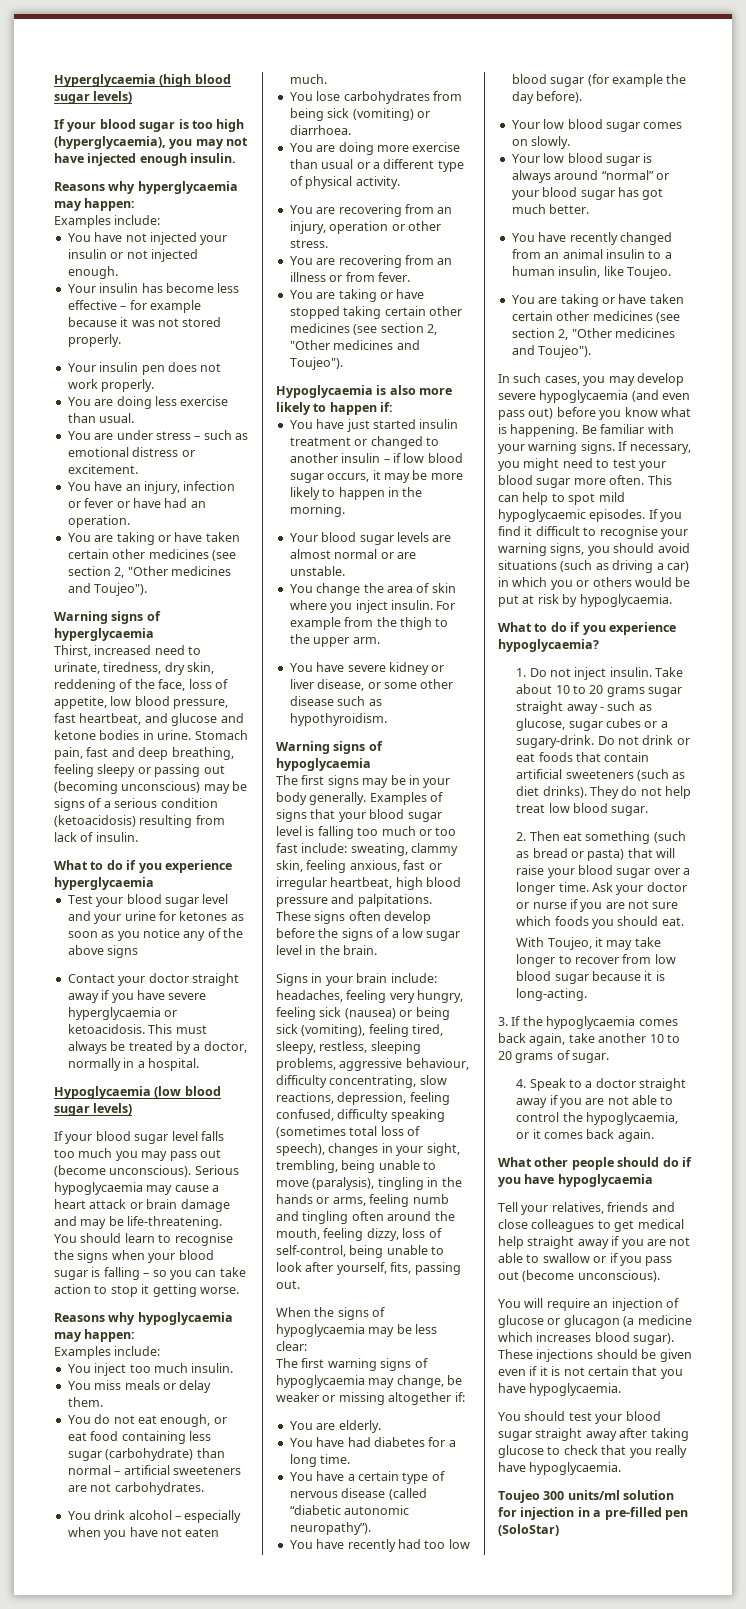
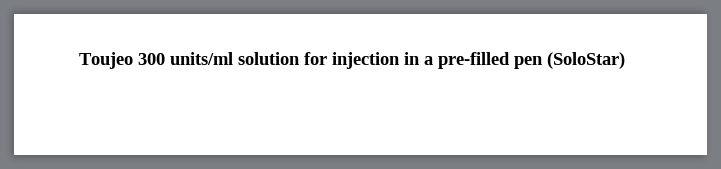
[54,74,231,87] [54,91,133,104] [54,119,245,132] [54,136,249,149] [54,153,237,166] [54,181,238,194] [54,198,136,211] [54,215,161,228] [67,232,228,245] [67,249,198,262] [67,266,118,279] [67,283,240,293] [67,300,201,313] [67,317,222,327] [67,334,121,347] [67,362,222,375] [67,379,155,392] [67,396,229,409] [67,413,135,423] [67,430,248,440] [67,447,195,457] [67,464,138,474] [67,481,236,494] [67,498,206,508] [67,515,130,528] [67,532,240,545] [67,549,236,561] [67,566,231,578] [67,583,148,596] [54,611,161,624] [54,628,154,641] [54,645,202,657] [54,662,215,675] [54,679,228,692] [54,696,229,709] [54,713,244,726] [54,730,248,740] [54,747,234,760] [54,764,225,777] [54,781,248,794] [54,798,218,811] [54,815,225,828] [54,832,138,842] [54,860,232,873] [54,877,154,890] [67,894,229,907] [67,911,244,924] [67,928,243,941] [67,945,139,958] [67,973,239,986] [67,990,207,1003] [67,1007,178,1020] [67,1024,207,1034] [67,1041,247,1054] [67,1058,199,1071] [54,1086,221,1099] [54,1103,133,1116] [54,1131,224,1144] [54,1148,221,1161] [54,1165,239,1177] [54,1182,220,1195] [54,1199,230,1212] [54,1216,223,1229] [54,1233,233,1246] [54,1250,214,1263] [54,1267,246,1280] [54,1284,239,1297] [54,1312,233,1325] [54,1329,136,1342] [54,1346,161,1359] [67,1363,234,1376] [67,1380,212,1393] [67,1397,103,1407] [67,1414,227,1427] [67,1431,211,1444] [67,1448,225,1461] [67,1465,241,1475] [67,1482,204,1495] [67,1510,242,1523] [67,1527,220,1540] [289,74,327,84] [289,91,462,104] [289,108,430,121] [289,125,351,135] [289,142,461,155] [289,159,464,172] [289,176,400,189] [289,204,453,217] [289,221,441,234] [289,239,328,248] [289,255,453,268] [289,272,410,282] [289,289,425,302] [289,306,462,319] [289,323,437,335] [289,340,420,350] [289,357,343,370] [276,385,453,398] [276,402,394,415] [289,419,459,432] [289,436,439,449] [289,453,463,463] [289,470,463,483] [289,487,423,500] [289,504,345,517] [289,532,452,545] [289,549,416,559] [289,566,345,576] [289,583,456,596] [289,600,456,613] [289,617,449,630] [289,634,380,647] [289,662,445,675] [289,679,454,691] [289,696,382,706] [289,713,387,726] [276,741,383,754] [276,758,371,771] [276,775,451,788] [276,792,444,805] [276,809,442,822] [276,826,457,839] [276,843,459,856] [276,860,442,873] [276,877,462,890] [276,894,432,907] [276,911,432,924] [276,928,461,941] [276,945,378,955] [276,973,437,986] [276,990,464,1003] [276,1007,450,1020] [276,1024,444,1037] [276,1041,421,1054] [276,1058,469,1071] [276,1075,447,1088] [276,1092,450,1105] [276,1109,445,1122] [276,1126,421,1138] [276,1143,460,1156] [276,1160,437,1173] [276,1177,462,1190] [276,1194,449,1207] [276,1211,455,1224] [276,1228,442,1241] [276,1245,445,1258] [276,1262,461,1275] [276,1280,300,1289] [276,1307,386,1320] [276,1324,438,1337] [276,1341,307,1351] [276,1358,428,1371] [276,1375,463,1388] [276,1392,465,1405] [289,1420,381,1433] [289,1437,456,1447] [289,1454,351,1467] [289,1471,445,1484] [289,1488,427,1500] [289,1505,410,1515] [289,1522,371,1535] [289,1539,470,1552] [511,74,687,87] [511,91,583,104] [511,119,683,132] [511,136,571,149] [511,153,653,166] [511,170,669,183] [511,187,664,200] [511,204,590,214] [511,232,672,245] [511,249,672,259] [511,266,671,279] [511,294,684,307] [511,311,680,323] [511,328,675,340] [511,345,592,358] [498,373,684,386] [498,390,691,403] [498,407,691,420] [498,424,674,437] [498,441,691,454] [498,458,666,471] [498,475,672,488] [498,492,625,505] [498,509,683,522] [498,526,688,539] [498,543,690,556] [498,560,689,573] [498,577,691,590] [498,594,672,607] [498,622,676,635] [498,639,599,652] [516,667,684,680] [516,684,683,697] [516,701,652,714] [516,718,668,731] [516,735,690,748] [516,752,650,762] [516,769,686,781] [516,786,692,799] [516,803,649,816] [516,831,686,844] [516,848,676,861] [516,865,691,878] [516,882,687,895] [516,899,679,912] [516,916,684,929] [516,937,661,950] [516,954,676,967] [516,971,665,984] [516,988,588,1001] [498,1016,678,1029] [498,1033,680,1046] [498,1050,610,1063] [516,1078,687,1091] [516,1095,674,1108] [516,1112,678,1125] [516,1129,654,1142] [498,1157,692,1170] [498,1174,653,1187] [498,1202,675,1215] [498,1219,684,1232] [498,1236,691,1249] [498,1253,673,1266] [498,1270,660,1282] [498,1298,679,1311] [498,1315,692,1328] [498,1332,675,1345] [498,1349,692,1362] [498,1366,683,1379] [498,1383,622,1396] [498,1411,661,1424] [498,1428,689,1441] [498,1445,687,1458] [498,1462,622,1475] Hyperglycaemia (high blood sugar levels) // If your blood sugar is too high (hyperglycaemia), you may not have injected enough insulin. // Reasons why hyperglycaemia may happen: // Examples include: // You have not injected your insulin or not injected enough. // Your insulin has become less effective – for example because it was not stored properly. // Your insulin pen does not work properly. // You are doing less exercise than usual. // You are under stress – such as emotional distress or excitement. // You have an injury, infection or fever or have had an operation. // You are taking or have taken certain other medicines (see section 2, "Other medicines and Toujeo"). // Warning signs of hyperglycaemia // Thirst, increased need to urinate, tiredness, dry skin, reddening of the face, loss of appetite, low blood pressure, fast heartbeat, and glucose and ketone bodies in urine. Stomach pain, fast and deep breathing, feeling sleepy or passing out (becoming unconscious) may be signs of a serious condition (ketoacidosis) resulting from lack of insulin. // What to do if you experience hyperglycaemia // Test your blood sugar level and your urine for ketones as soon as you notice any of the above signs // Contact your doctor straight away if you have severe hyperglycaemia or ketoacidosis. This must always be treated by a doctor, normally in a hospital. // Hypoglycaemia (low blood sugar levels) // If your blood sugar level falls too much you may pass out (become unconscious). Serious hypoglycaemia may cause a heart attack or brain damage and may be life-threatening. You should learn to recognise the signs when your blood sugar is falling – so you can take action to stop it getting worse. // Reasons why hypoglycaemia may happen: // Examples include: // You inject too much insulin. // You miss meals or delay them. // You do not eat enough, or eat food containing less sugar (carbohydrate) than normal – artificial sweeteners are not carbohydrates. // You drink alcohol – especially when you have not eaten much. // You lose carbohydrates from being sick (vomiting) or diarrhoea. // You are doing more exercise than usual or a different type of physical activity. // You are recovering from an injury, operation or other stress. // You are recovering from an illness or from fever. // You are taking or have stopped taking certain other medicines (see section 2, "Other medicines and Toujeo"). // Hypoglycaemia is also more likely to happen if: // You have just started insulin treatment or changed to another insulin – if low blood sugar occurs, it may be more likely to happen in the morning. // Your blood sugar levels are almost normal or are unstable. // You change the area of skin where you inject insulin. For example from the thigh to the upper arm. // You have severe kidney or liver disease, or some other disease such as hypothyroidism. // Warning signs of hypoglycaemia // The first signs may be in your body generally. Examples of signs that your blood sugar level is falling too much or too fast include: sweating, clammy skin, feeling anxious, fast or irregular heartbeat, high blood pressure and palpitations. These signs often develop before the signs of a low sugar level in the brain. // Signs in your brain include: headaches, feeling very hungry, feeling sick (nausea) or being sick (vomiting), feeling tired, sleepy, restless, sleeping problems, aggressive behaviour, difficulty concentrating, slow reactions, depression, feeling confused, difficulty speaking (sometimes total loss of speech), changes in your sight, trembling, being unable to move (paralysis), tingling in the hands or arms, feeling numb and tingling often around the mouth, feeling dizzy, loss of self-control, being unable to look after yourself, fits, passing out. // When the signs of hypoglycaemia may be less clear: // The first warning signs of hypoglycaemia may change, be weaker or missing altogether if: // You are elderly. // You have had diabetes for a long time. // You have a certain type of nervous disease (called “diabetic autonomic neuropathy”). // You have recently had too low blood sugar (for example the day before). // Your low blood sugar comes on slowly. // Your low blood sugar is always around “normal” or your blood sugar has got much better. // You have recently changed from an animal insulin to a human insulin, like Toujeo. // You are taking or have taken certain other medicines (see section 2, "Other medicines and Toujeo"). // In such cases, you may develop severe hypoglycaemia (and even pass out) before you know what is happening. Be familiar with your warning signs. If necessary, you might need to test your blood sugar more often. This can help to spot mild hypoglycaemic episodes. If you find it difficult to recognise your warning signs, you should avoid situations (such as driving a car) in which you or others would be put at risk by hypoglycaemia. // What to do if you experience hypoglycaemia? // 1. Do not inject insulin. Take about 10 to 20 grams sugar straight away - such as glucose, sugar cubes or a sugary-drink. Do not drink or eat foods that contain artificial sweeteners (such as diet drinks). They do not help treat low blood sugar. // 2. Then eat something (such as bread or pasta) that will raise your blood sugar over a longer time. Ask your doctor or nurse if you are not sure which foods you should eat. // With Toujeo, it may take longer to recover from low blood sugar because it is long-acting. // 3. If the hypoglycaemia comes back again, take another 10 to 20 grams of sugar. // 4. Speak to a doctor straight away if you are not able to control the hypoglycaemia, or it comes back again. // What other people should do if you have hypoglycaemia // Tell your relatives, friends and close colleagues to get medical help straight away if you are not able to swallow or if you pass out (become unconscious). // You will require an injection of glucose or glucagon (a medicine which increases blood sugar). These injections should be given even if it is not certain that you have hypoglycaemia. // You should test your blood sugar straight away after taking glucose to check that you really have hypoglycaemia. // -> (79, 60) none

